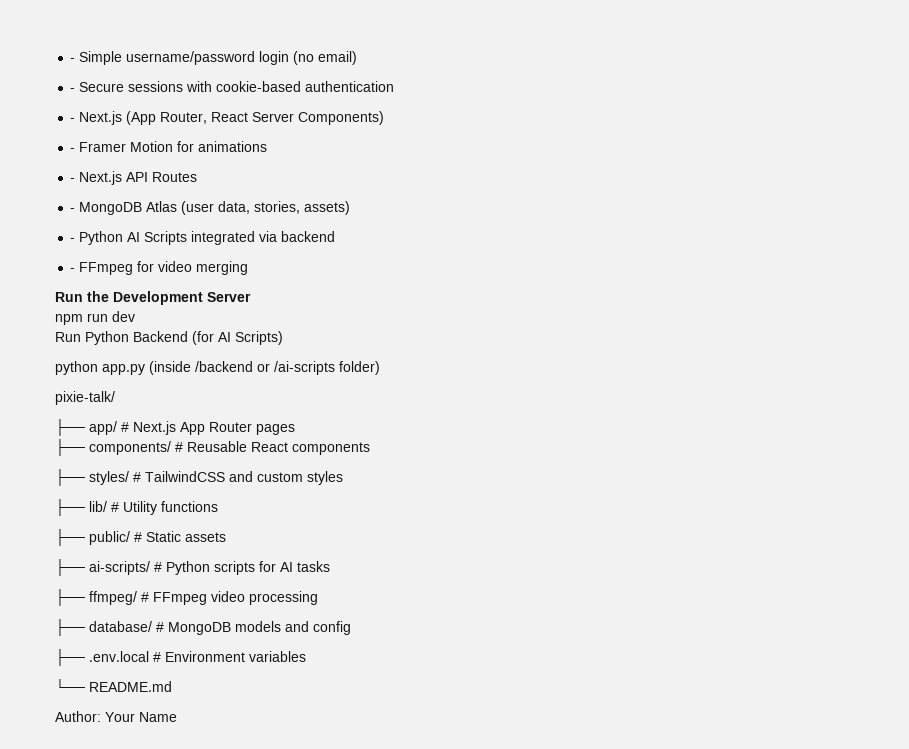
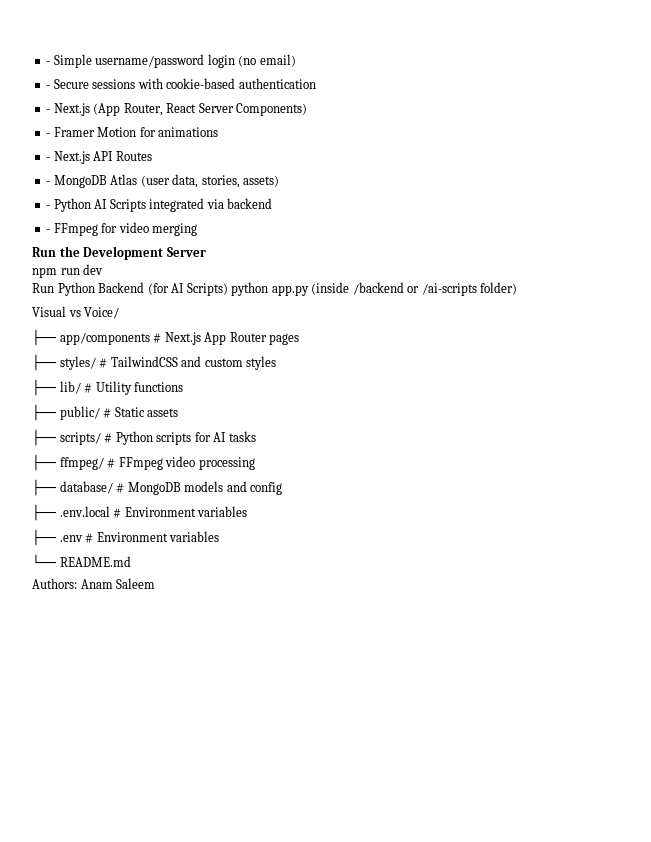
(283, 338) // -> (228, 289) none
[55,391,115,405] [55,419,117,436] pixie-talk/ // ├── app/ -> [32,306,120,319] [32,329,150,346] Visual vs Voice/ // ├── app/components
[55,439,370,456] // ├── components/ # Reusable React components -> (300, 339) none
[89,561,150,575] ai-scripts/ -> [59,432,101,445] scripts/
(306, 656) none -> [32,529,220,546] // ├── .env # Environment variables
[55,711,177,722] Author: Your Name -> [32,578,156,589] Authors: Anam Saleem

